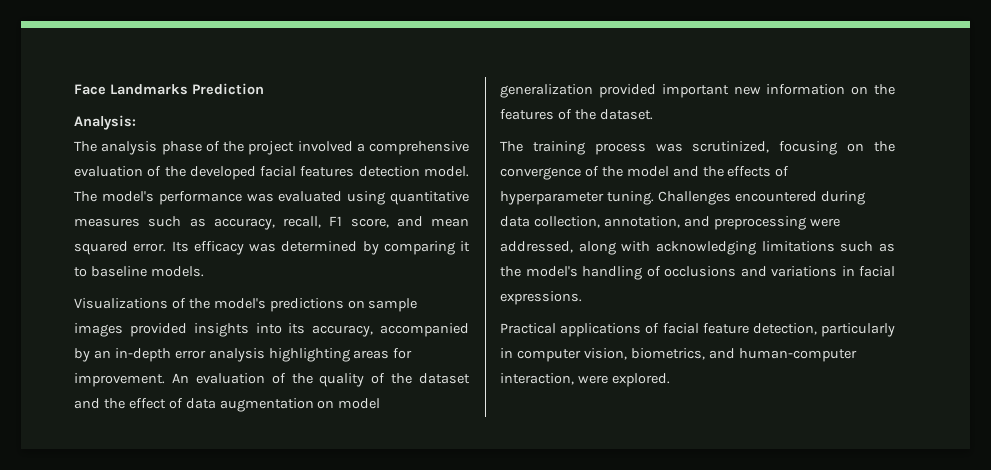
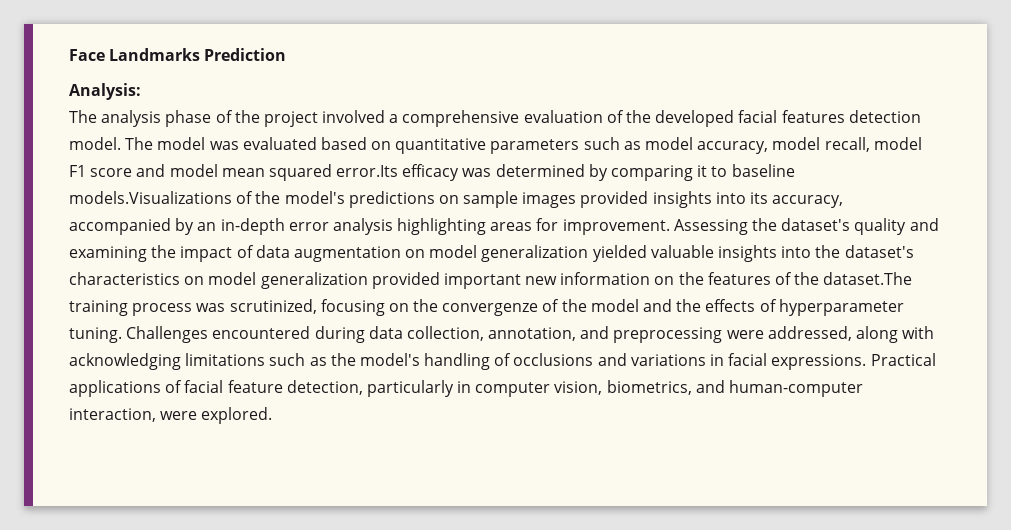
[101,191,469,205] [74,216,469,230] [74,241,189,255] model's performance was evaluated using quantitative measures such as accuracy, recall, F1 score, and mean squared error. Its -> [157,137,922,154] [69,164,399,181] model was evaluated based on quantitative parameters such as model accuracy, model recall, model F1 score and model mean squared error.Its
[150,266,204,277] [74,298,168,309] models. // Visualizations -> [69,191,232,204] models.Visualizations
[171,373,470,387] [74,398,166,409] An evaluation of the quality of the dataset and the effect -> [673,218,939,235] [69,245,233,262] Assessing the dataset's quality and examining the impact
(593, 91) none -> [592,245,914,262] [69,272,368,289] yielded valuable insights into the dataset's characteristics on model generalization
[599,109,653,120] [500,141,523,152] dataset. // The -> [823,272,913,285] dataset.The
[500,167,581,180] convergence -> [442,303,539,316] convergenze
(582, 298) // -> (867, 362) none

